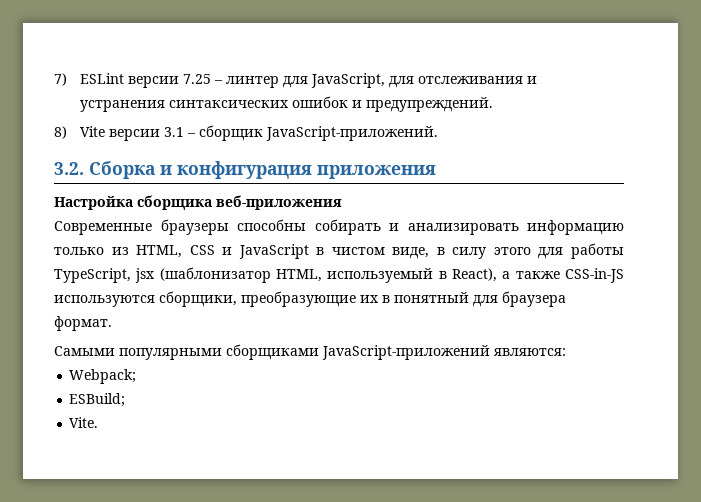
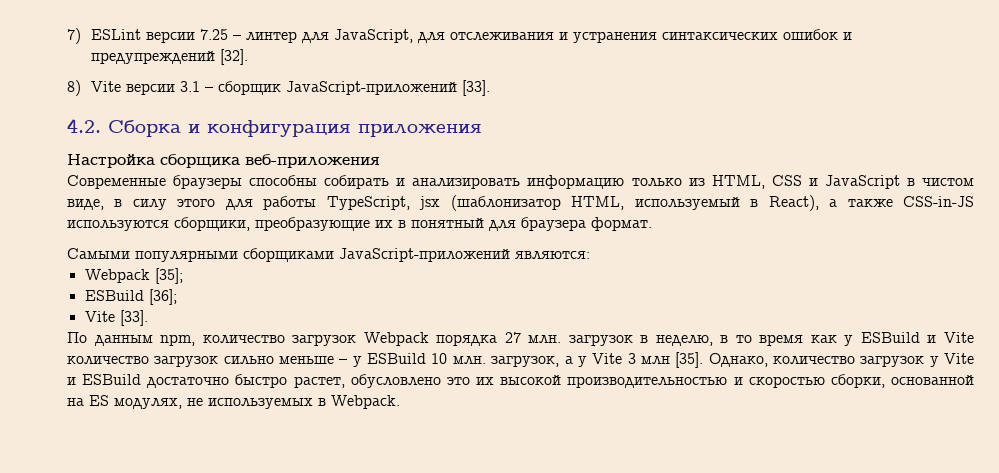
[365,97,493,112] предупреждений. -> [90,49,248,65] предупреждений [32].
[265,126,438,141] [54,162,84,175] JavaScript-приложений. // 3.2. -> [285,80,490,96] [67,118,101,133] JavaScript-приложений [33]. // 4.2.
[69,369,137,384] [69,393,126,407] [69,417,99,428] Webpack; // ESBuild; // Vite. -> [84,268,183,284] [84,289,177,305] [84,310,148,326] [67,332,974,346] [67,352,975,368] [67,374,974,388] [67,395,400,409] Webpack [35]; // ESBuild [36]; // Vite [33]. // По данным npm, количество загрузок Webpack порядка 27 млн. загрузок в неделю, в то время как у ESBuild и Vite количество загрузок сильно меньше – у ESBuild 10 млн. загрузок, а у Vite 3 млн [35]. Однако, количество загрузок у Vite и ESBuild достаточно быстро растет, обусловлено это их высокой производительностью и скоростью сборки, основанной на ES модулях, не используемых в Webpack.

